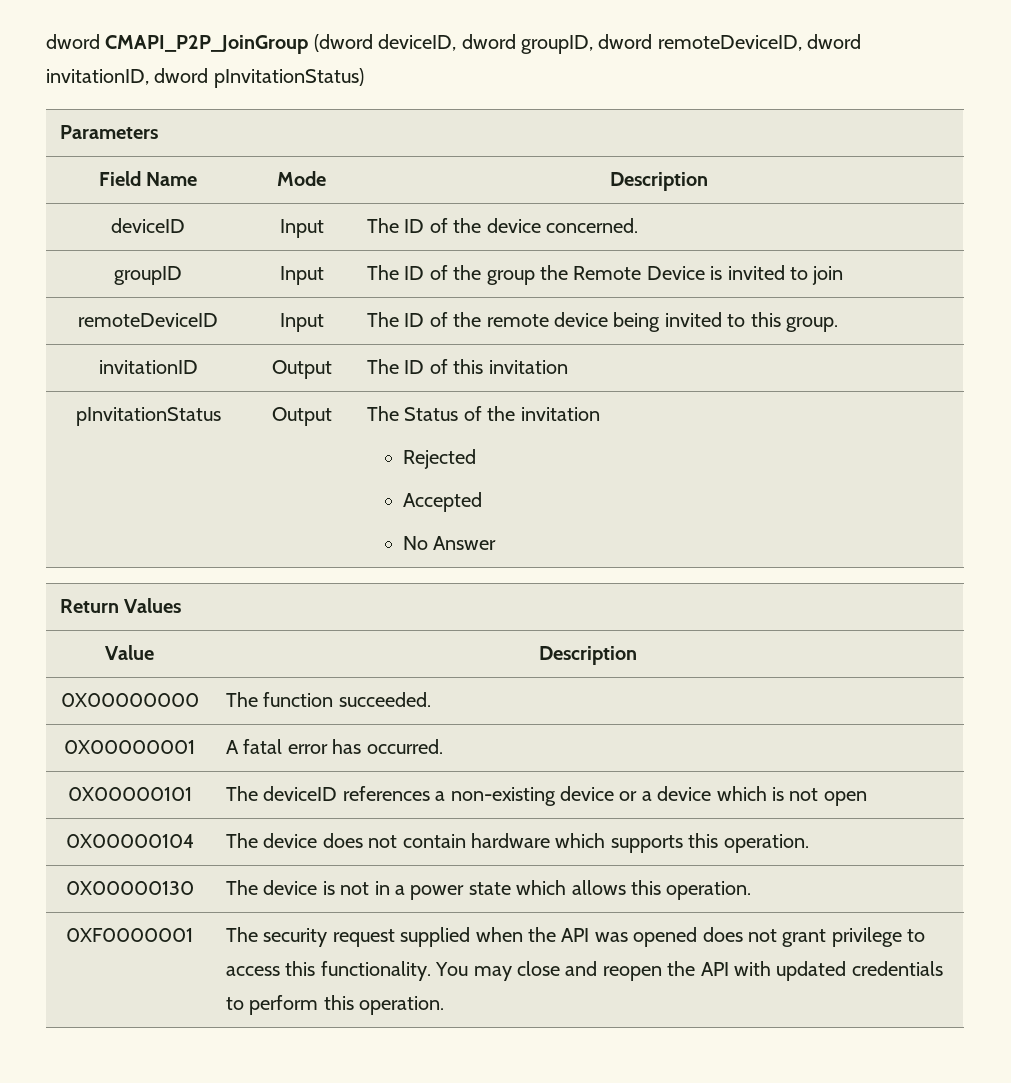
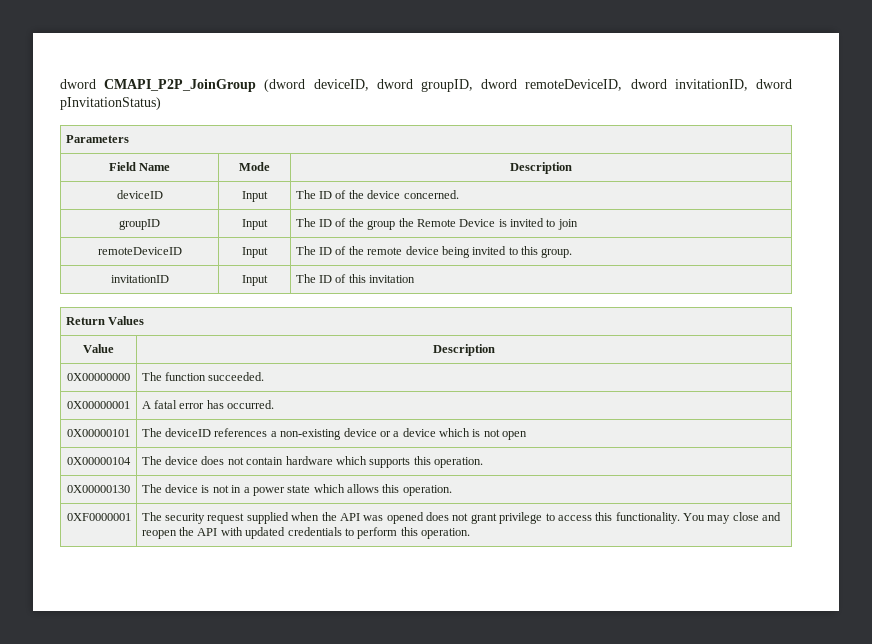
[271,360,332,379] Output -> [242,275,268,286] Input
[75,407,221,426] [271,407,332,426] [366,406,600,421] [402,449,476,469] [402,492,482,512] [402,536,497,550] // pInvitationStatus | Output | The Status of the invitation // Rejected // Accepted // No Answer -> (416, 279) none

